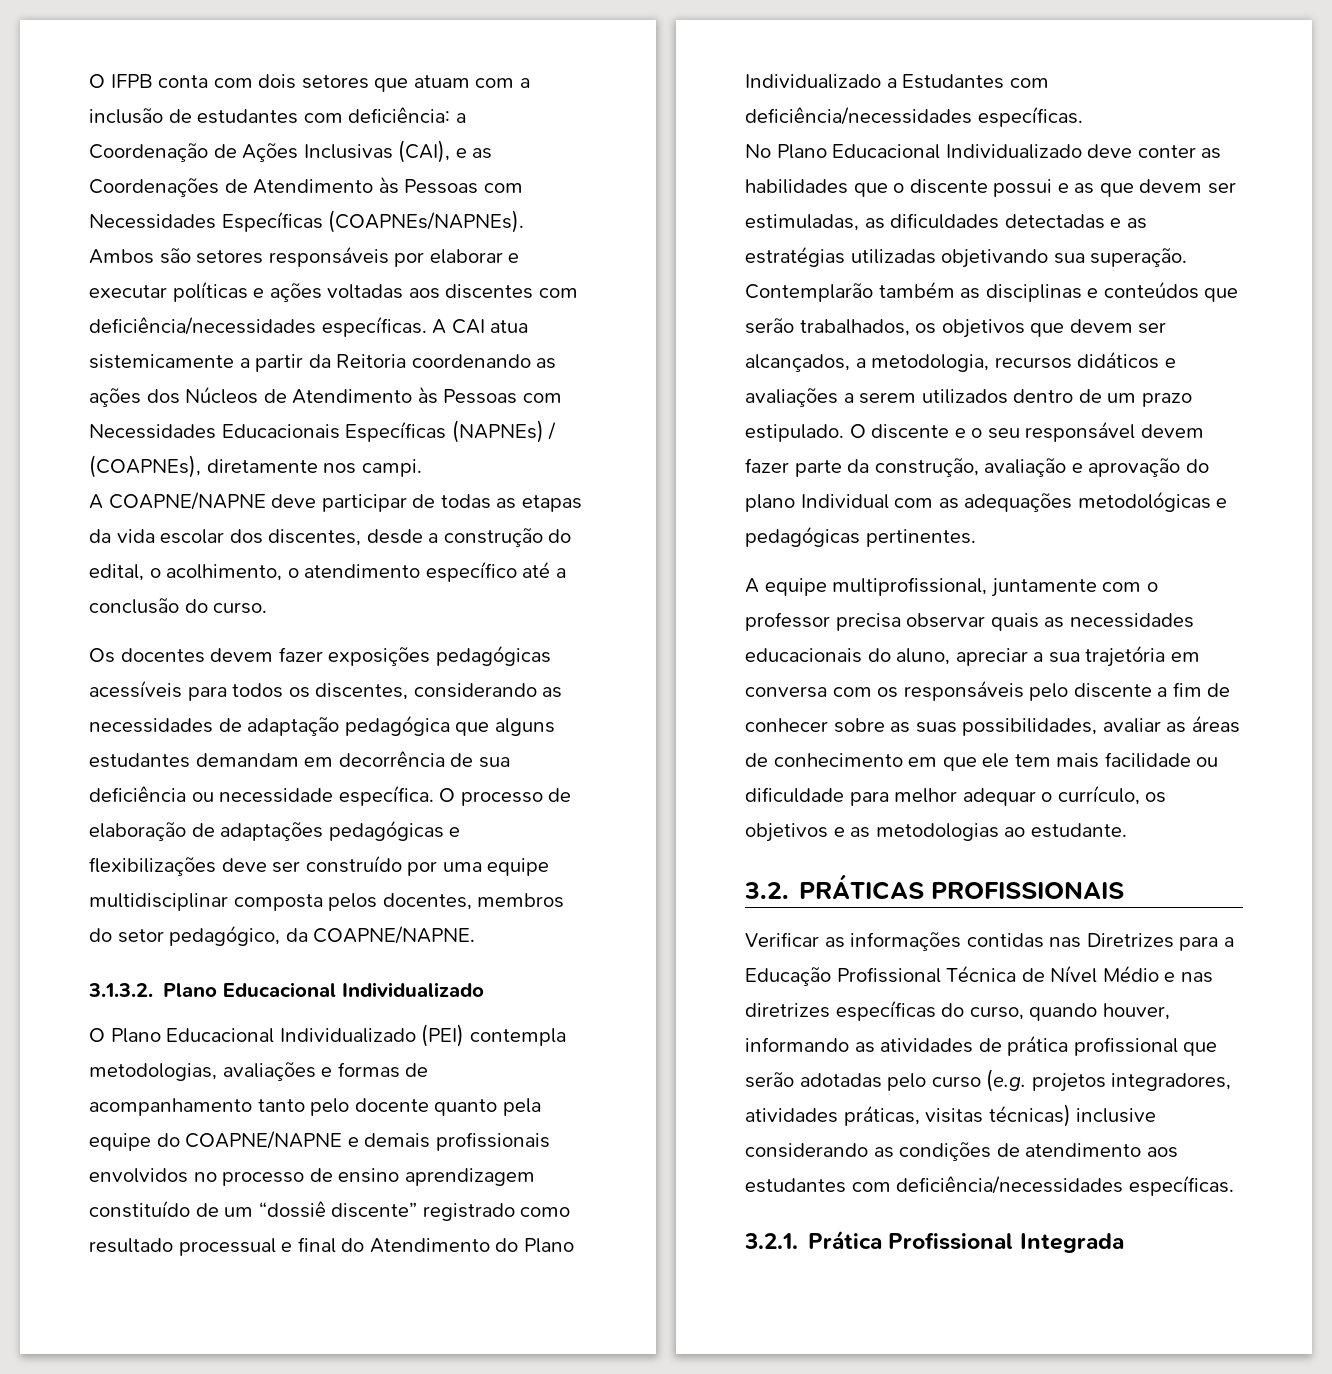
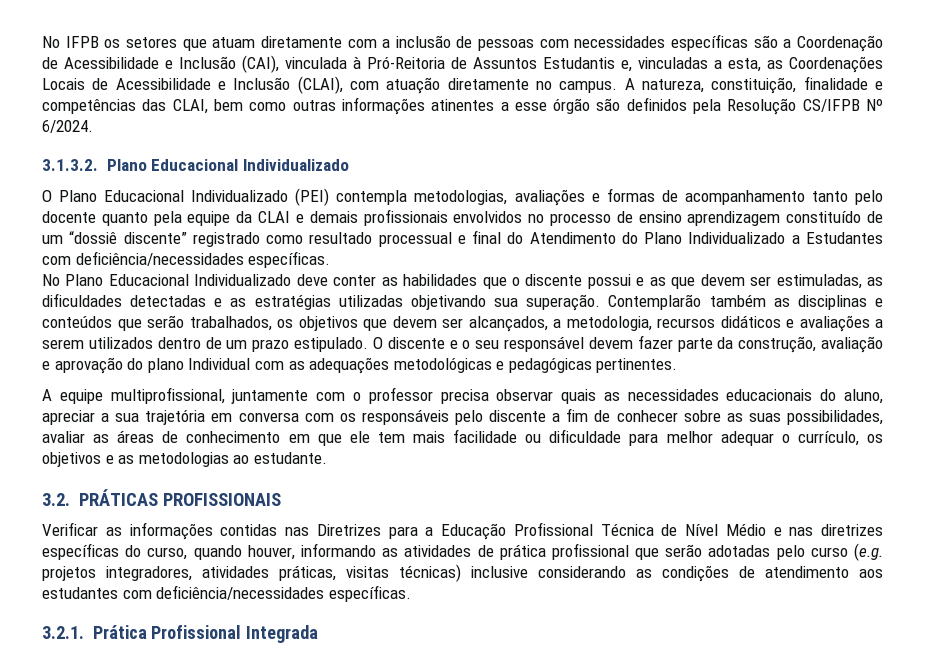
[89,74,297,89] O IFPB conta com dois -> [42,36,121,48] No IFPB os
(470, 81) none -> [260,36,342,48] diretamente
[197,107,466,124] [89,140,493,163] [89,176,523,197] [89,210,525,233] [89,246,520,267] [89,281,578,302] [89,316,529,337] [89,354,557,372] [89,386,562,407] [89,420,557,443] [89,455,422,478] [89,492,582,512] [89,528,572,547] [89,561,566,582] [89,598,268,614] [89,645,551,666] [89,680,563,701] [89,715,555,736] [89,751,510,768] [89,785,572,806] [89,820,461,841] [89,855,550,876] [89,893,565,911] [89,925,476,946] estudantes com deficiência: a Coordenação de Ações Inclusivas (CAI), e as Coordenações de Atendimento às Pessoas com Necessidades Específicas (COAPNEs/NAPNEs). Ambos são setores responsáveis por elaborar e executar políticas e ações voltadas aos discentes com deficiência/necessidades específicas. A CAI atua sistemicamente a partir da Reitoria coordenando as ações dos Núcleos de Atendimento às Pessoas com Necessidades Educacionais Específicas (NAPNEs) / (COAPNEs), diretamente nos campi. // A COAPNE/NAPNE deve participar de todas as etapas da vida escolar dos discentes, desde a construção do edital, o acolhimento, o atendimento específico até a conclusão do curso. // Os docentes devem fazer exposições pedagógicas acessíveis para todos os discentes, considerando as necessidades de adaptação pedagógica que alguns estudantes demandam em decorrência de sua deficiência ou necessidade específica. O processo de elaboração de adaptações pedagógicas e flexibilizações deve ser construído por uma equipe multidisciplinar composta pelos docentes, membros do setor pedagógico, da COAPNE/NAPNE. -> [478,34,883,52] [42,55,883,73] [42,76,884,94] [42,97,883,115] [42,120,93,133] pessoas com necessidades específicas são a Coordenação de Acessibilidade e Inclusão (CAI), vinculada à Pró-Reitoria de Assuntos Estudantis e, vinculadas a esta, as Coordenações Locais de Acessibilidade e Inclusão (CLAI), com atuação diretamente no campus. A natureza, constituição, finalidade e competências das CLAI, bem como outras informações atinentes a esse órgão são definidos pela Resolução CS/IFPB Nº 6/2024.
[156,1131,343,1149] do COAPNE/NAPNE -> [236,211,291,223] da CLAI

